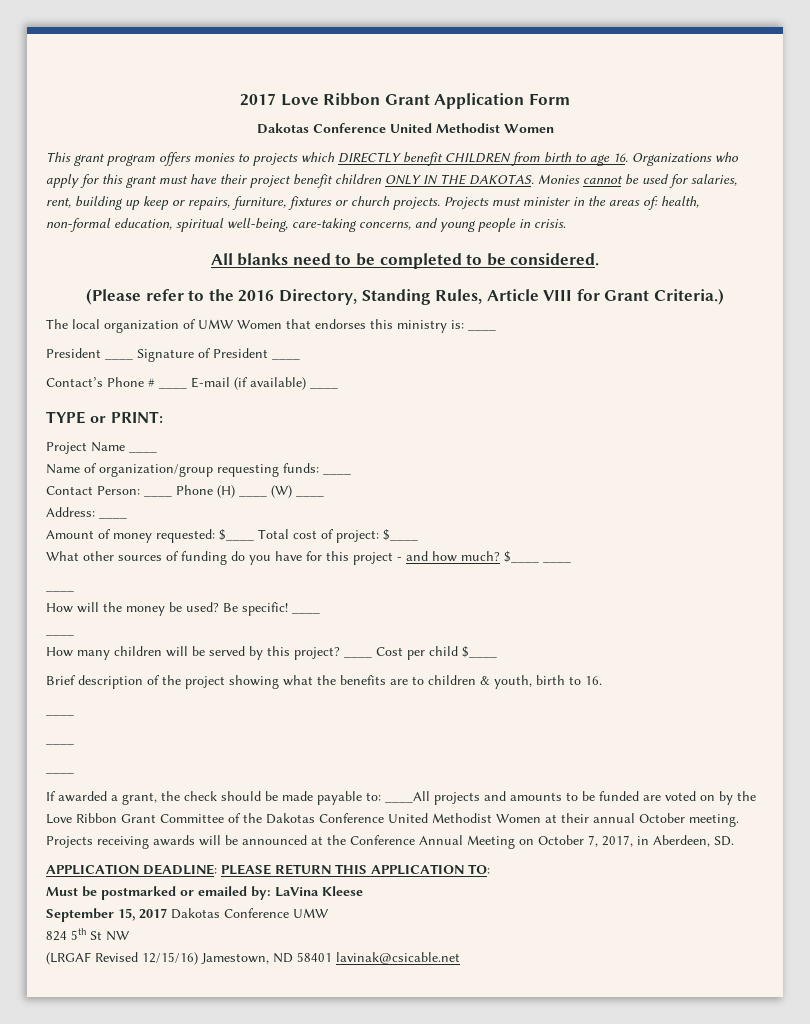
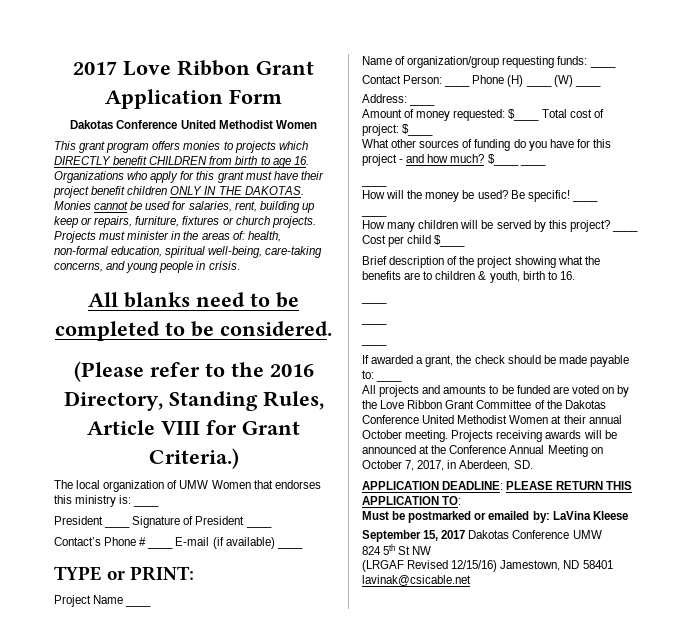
[385,791,430,803] ____All -> [376,379,403,382] [362,385,376,394] ____ // All

